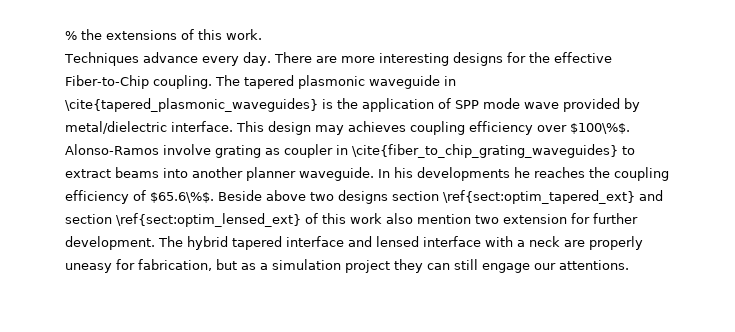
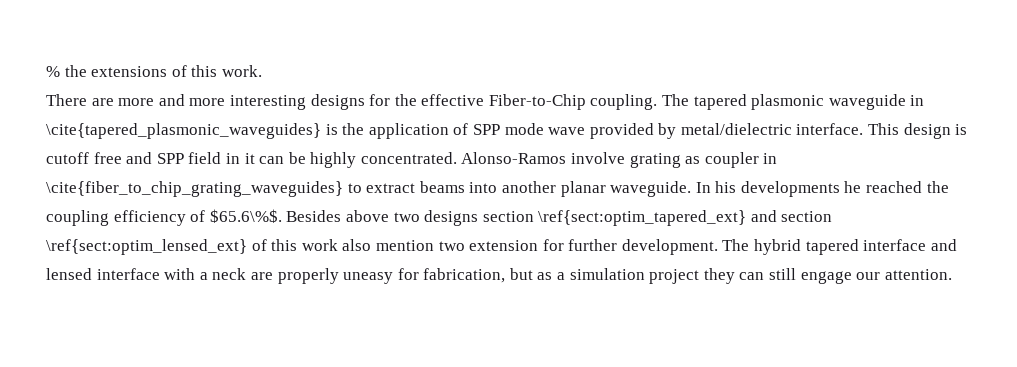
[64,52,271,66] Techniques advance every day. -> (262, 71) none
(375, 59) none -> [158,94,226,106] and more
[315,121,630,135] may achieves coupling efficiency over $100\%$. -> [955,124,968,135] [46,152,457,168] is cutoff free and SPP field in it can be highly concentrated.
[246,167,296,181] planner -> [560,181,606,197] planar
[534,167,585,178] reaches -> [866,181,923,193] reached
[218,190,262,201] Beside -> [286,210,342,222] Besides
[559,260,629,270] attentions. -> [884,269,952,280] attention.

